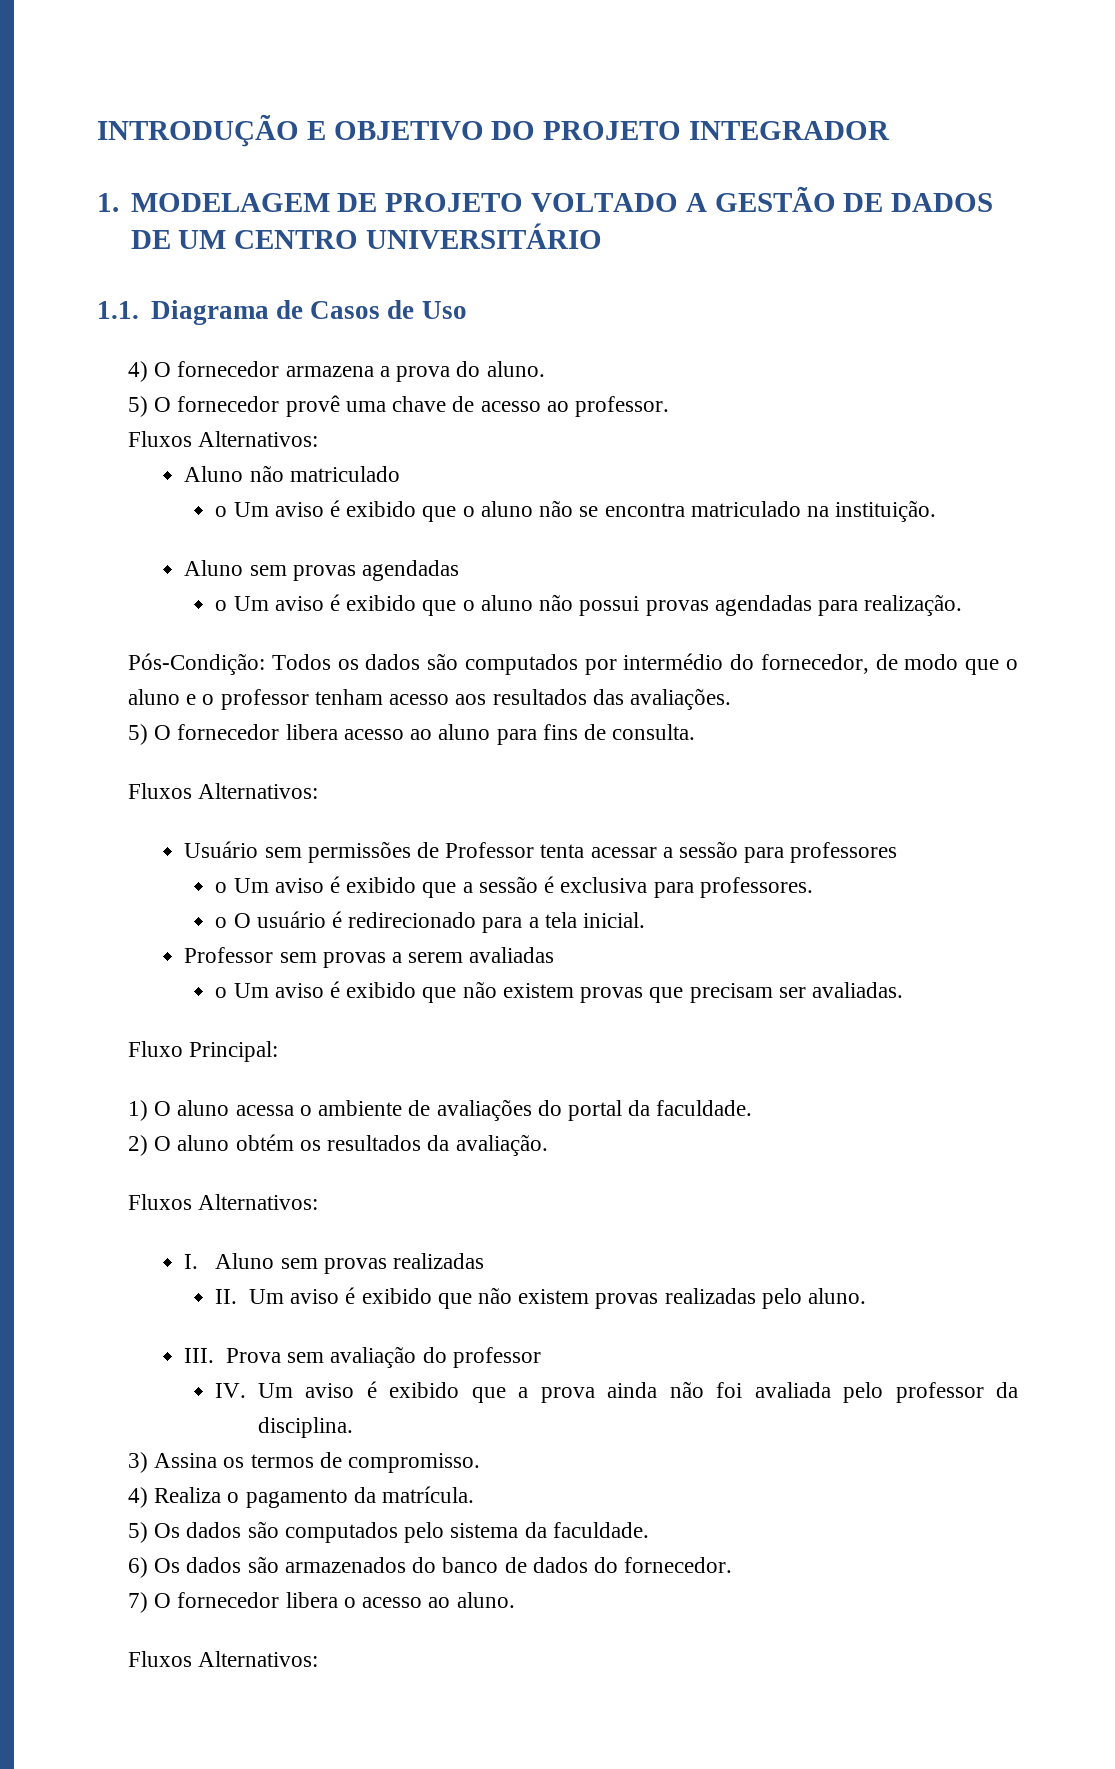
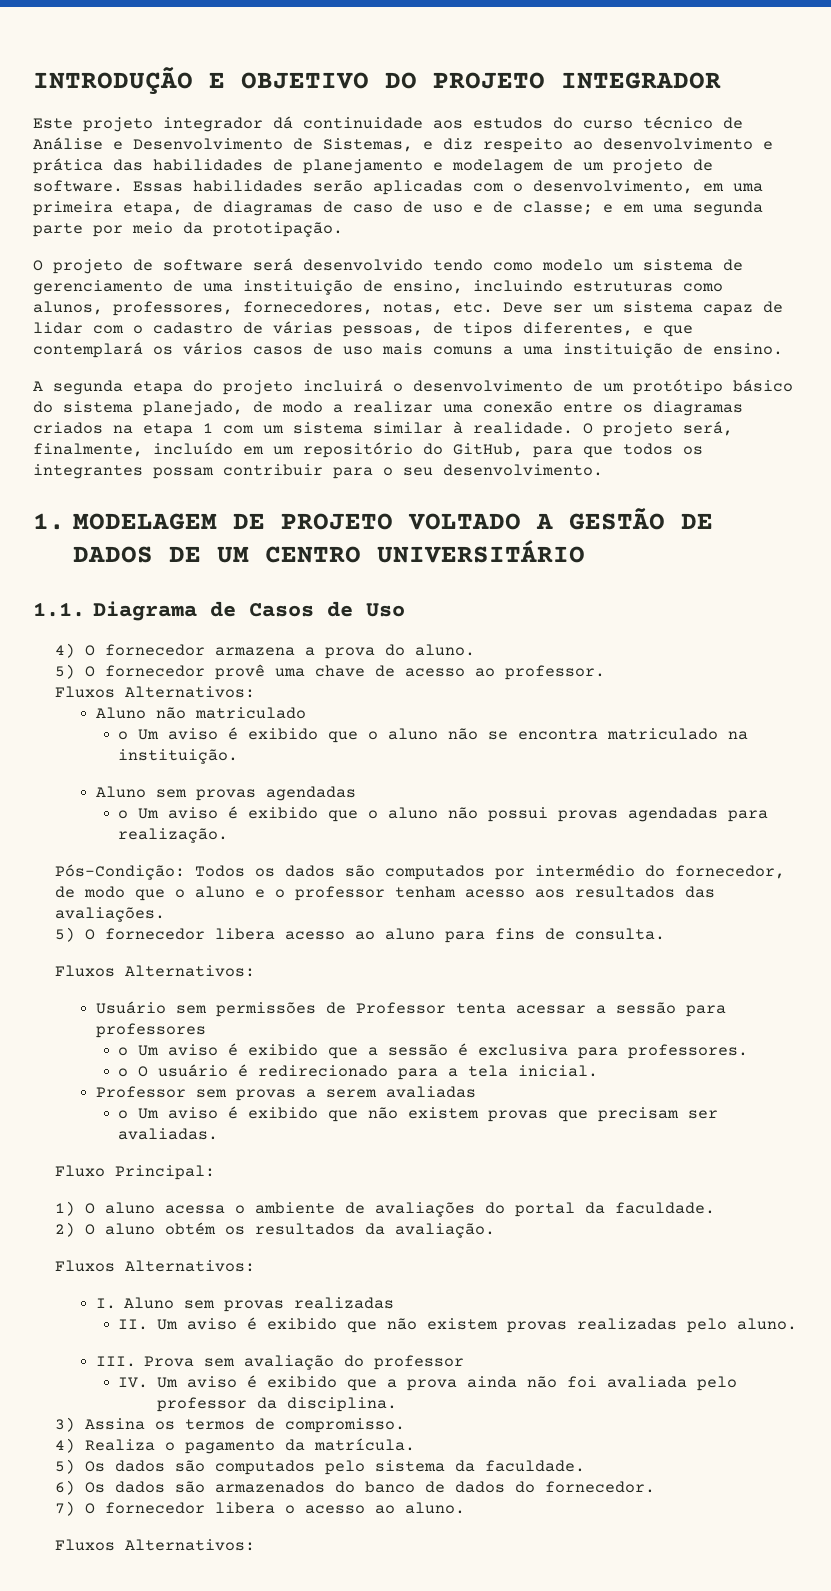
(891, 130) none -> [33,116,743,132] [33,137,773,153] [33,158,713,174] [33,180,763,195] [33,201,763,216] [33,222,343,237] [33,258,743,274] [33,280,723,295] [33,301,783,316] [33,321,693,337] [33,342,783,358] [33,379,793,395] [33,401,743,416] [33,421,733,437] [33,442,703,458] [33,464,603,479] // Este projeto integrador dá continuidade aos estudos do curso técnico de Análise e Desenvolvimento de Sistemas, e diz respeito ao desenvolvimento e prática das habilidades de planejamento e modelagem de um projeto de software. Essas habilidades serão aplicadas com o desenvolvimento, em uma primeira etapa, de diagramas de caso de uso e de classe; e em uma segunda parte por meio da prototipação. // O projeto de software será desenvolvido tendo como modelo um sistema de gerenciamento de uma instituição de ensino, incluindo estruturas como alunos, professores, fornecedores, notas, etc. Deve ser um sistema capaz de lidar com o cadastro de várias pessoas, de tipos diferentes, e que contemplará os vários casos de uso mais comuns a uma instituição de ensino. // A segunda etapa do projeto incluirá o desenvolvimento de um protótipo básico do sistema planejado, de modo a realizar uma conexão entre os diagramas criados na etapa 1 com um sistema similar à realidade. O projeto será, finalmente, incluído em um repositório do GitHub, para que todos os integrantes possam contribuir para o seu desenvolvimento.

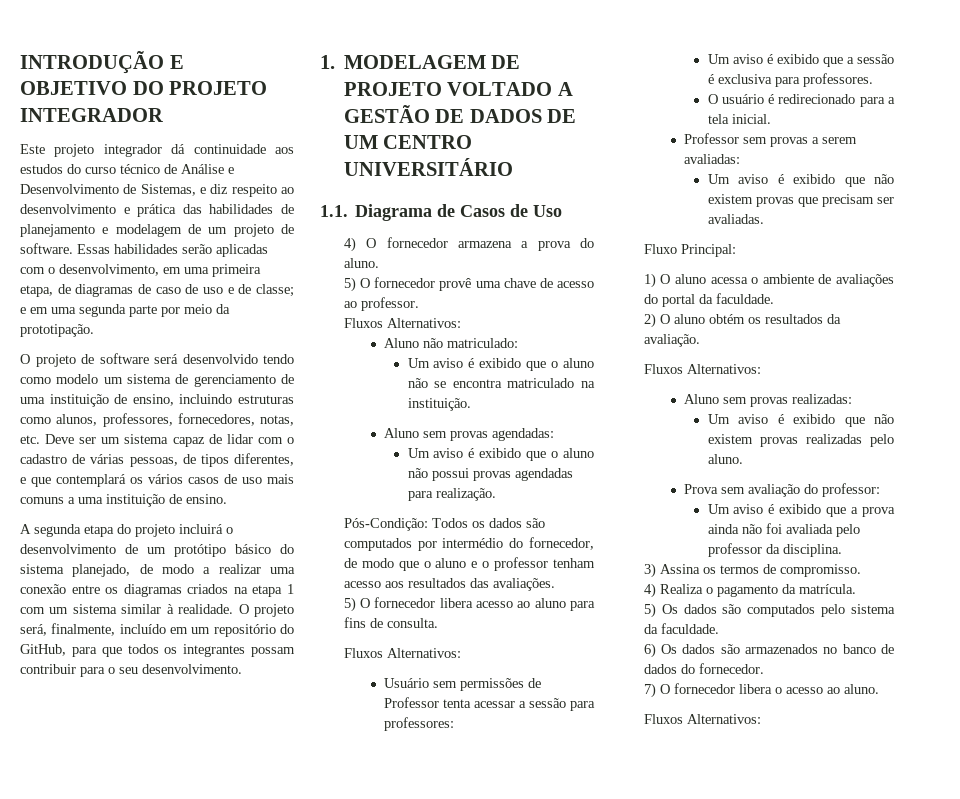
[194,707,306,719] [118,731,129,740] matriculado // o -> [446,338,518,348] matriculado: //
[265,786,356,801] [118,810,129,819] agendadas // o -> [491,428,554,441] agendadas: //
[95,1023,206,1038] [118,1047,129,1056] professores // o -> [383,717,454,731] professores: //
[118,1068,129,1077] o -> (873, 80) none
[385,1086,476,1098] [118,1110,129,1119] avaliadas // o -> [683,154,740,164] avaliadas: //
[95,1297,395,1312] [118,1319,149,1330] I. Aluno sem provas realizadas // II. -> [683,394,852,407] Aluno sem provas realizadas: //
[95,1356,136,1367] III. -> (743, 459) none
[374,1355,465,1370] [118,1377,149,1388] professor // IV. -> [821,483,880,497] professor: //
[335,1481,356,1493] do -> [823,647,838,654] no

